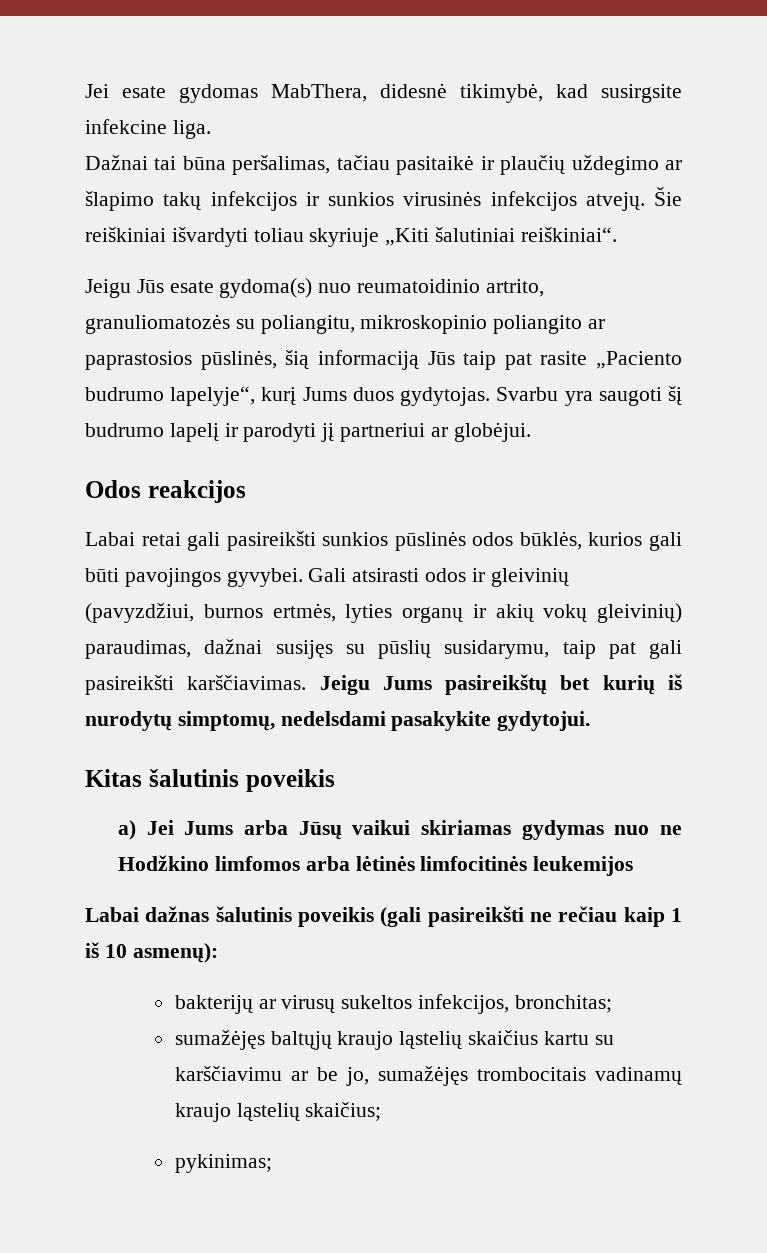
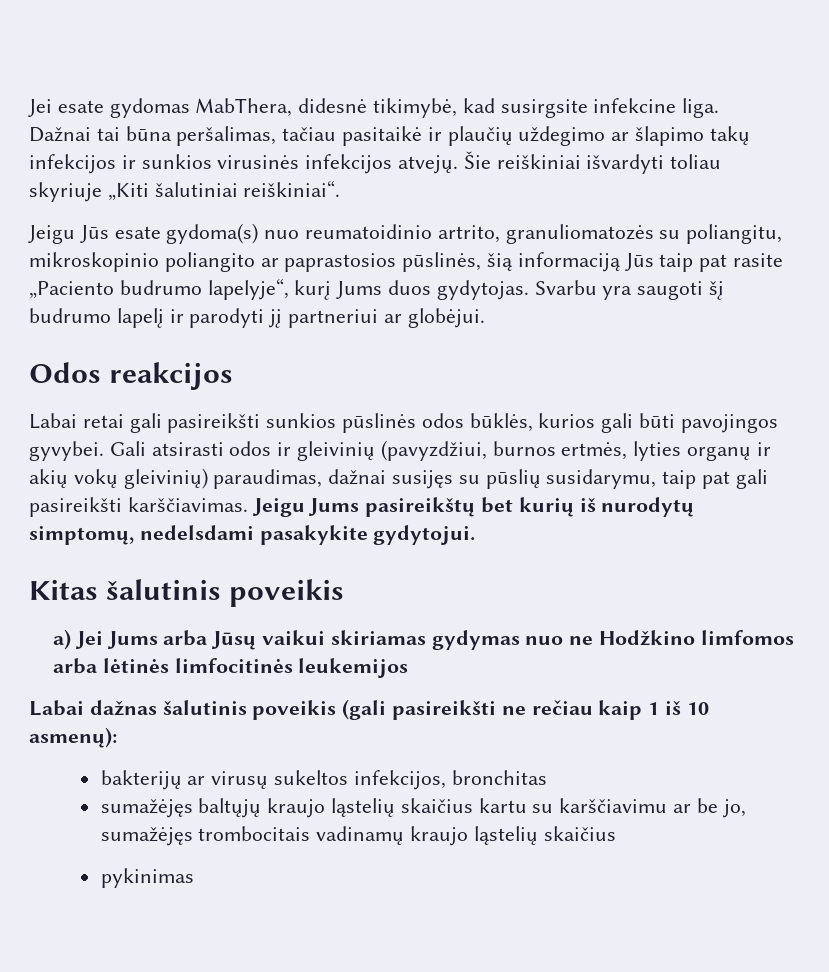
[514,995,612,1013] bronchitas; -> [451,770,547,785] bronchitas
[305,1102,382,1121] [174,1154,272,1173] skaičius; // pykinimas; -> [543,826,616,841] [100,868,194,888] skaičius // pykinimas

